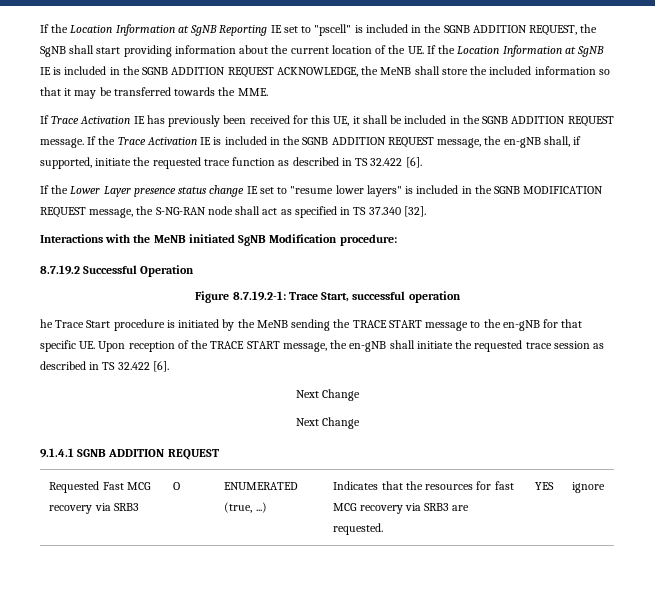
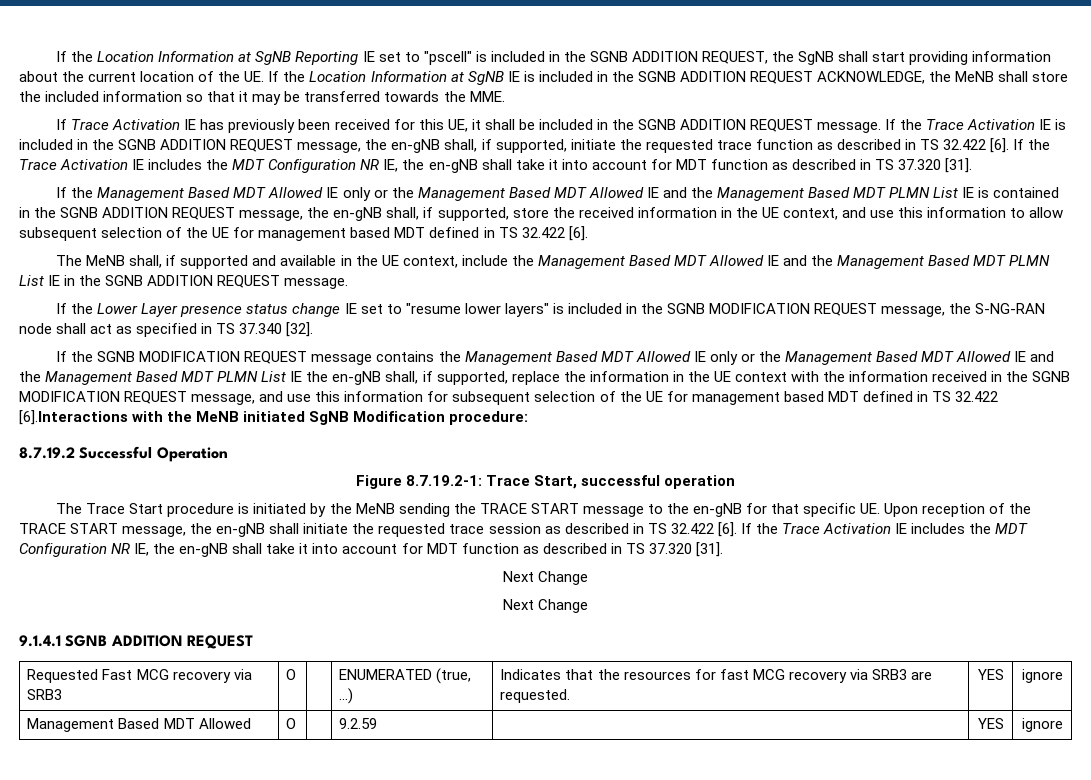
(422, 162) none -> [1013,139,1051,150] [19,158,973,173] [56,187,1060,201] [19,207,1064,221] [19,226,588,241] [56,255,1051,269] [19,275,349,289] If the Trace Activation IE includes the MDT Configuration NR IE, the en-gNB shall take it into account for MDT function as described in TS 37.320 [31]. // If the Management Based MDT Allowed IE only or the Management Based MDT Allowed IE and the Management Based MDT PLMN List IE is contained in the SGNB ADDITION REQUEST message, the en-gNB shall, if supported, store the received information in the UE context, and use this information to allow subsequent selection of the UE for management based MDT defined in TS 32.422 [6]. // The MeNB shall, if supported and available in the UE context, include the Management Based MDT Allowed IE and the Management Based MDT PLMN List IE in the SGNB ADDITION REQUEST message.
[40,234,103,243] Interactions -> [56,351,1055,365] [19,371,1071,385] [19,391,998,405] [19,410,128,425] If the SGNB MODIFICATION REQUEST message contains the Management Based MDT Allowed IE only or the Management Based MDT Allowed IE and the Management Based MDT PLMN List IE the en-gNB shall, if supported, replace the information in the UE context with the information received in the SGNB MODIFICATION REQUEST message, and use this information for subsequent selection of the UE for management based MDT defined in TS 32.422 [6].Interactions
[40,319,53,328] he -> [56,503,83,514] The
(169, 366) none -> [740,523,1029,534] [19,542,723,557] If the Trace Activation IE includes the MDT Configuration NR IE, the en-gNB shall take it into account for MDT function as described in TS 37.320 [31].
(605, 487) none -> [27,718,251,732] [286,718,297,729] [339,718,378,729] [977,718,1004,729] [1021,718,1063,732] // Management Based MDT Allowed | O | | 9.2.59 | | YES | ignore

